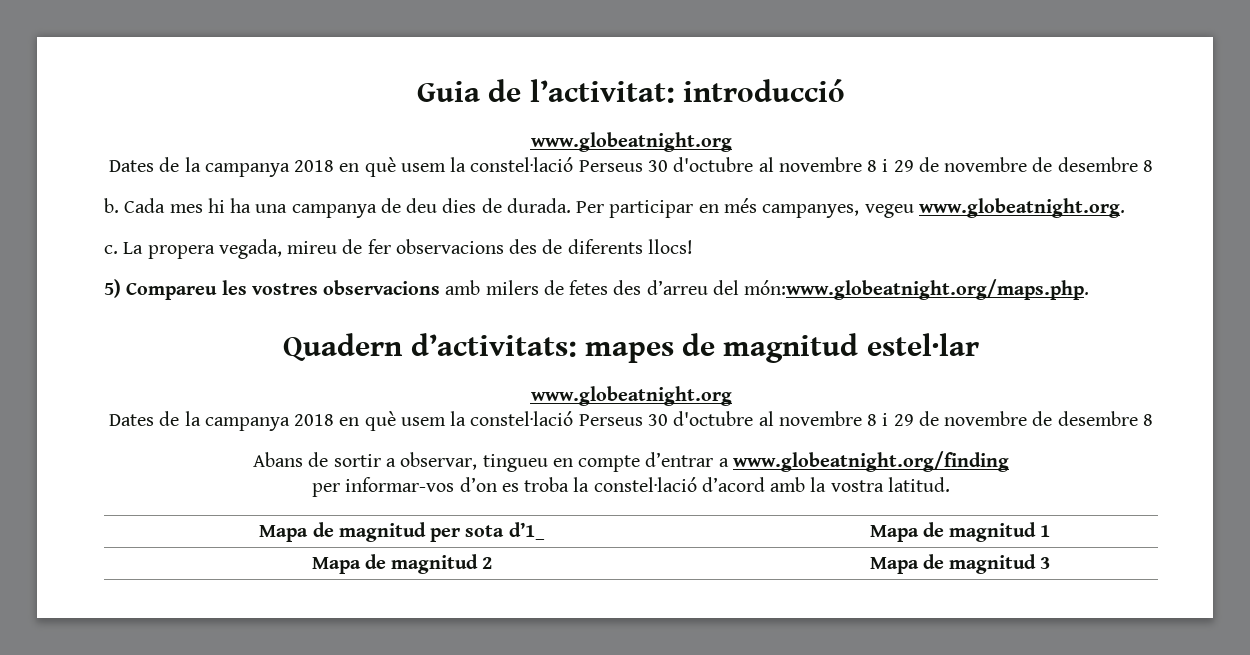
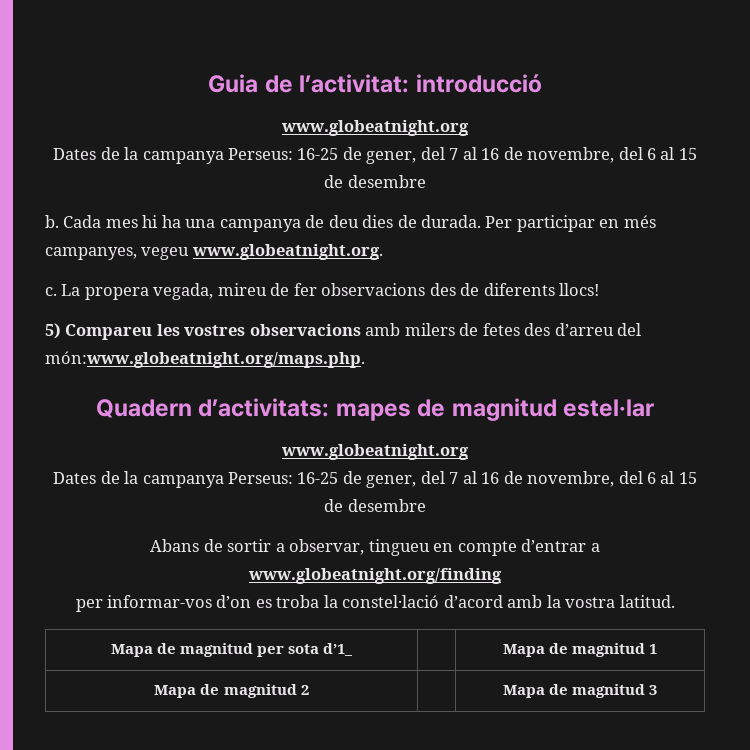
[294,157,1153,177] 2018 en què usem la constel·lació Perseus 30 d'octubre al novembre 8 i 29 de novembre de desembre 8 -> [227,147,697,164] [324,175,426,188] Perseus: 16-25 de gener, del 7 al 16 de novembre, del 6 al 15 de desembre
[294,411,1153,431] 2018 en què usem la constel·lació Perseus 30 d'octubre al novembre 8 i 29 de novembre de desembre 8 -> [227,471,697,488] [324,499,426,512] Perseus: 16-25 de gener, del 7 al 16 de novembre, del 6 al 15 de desembre

